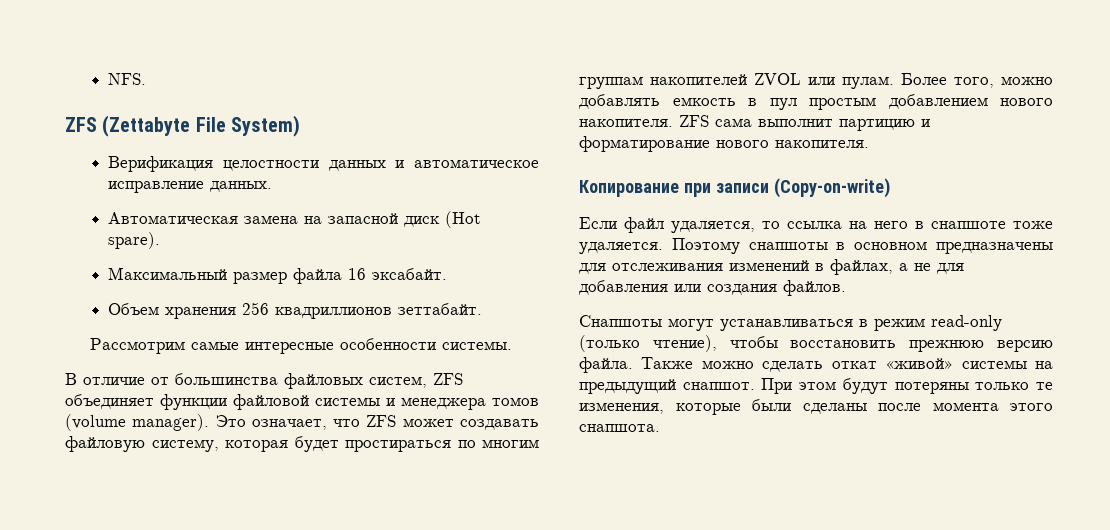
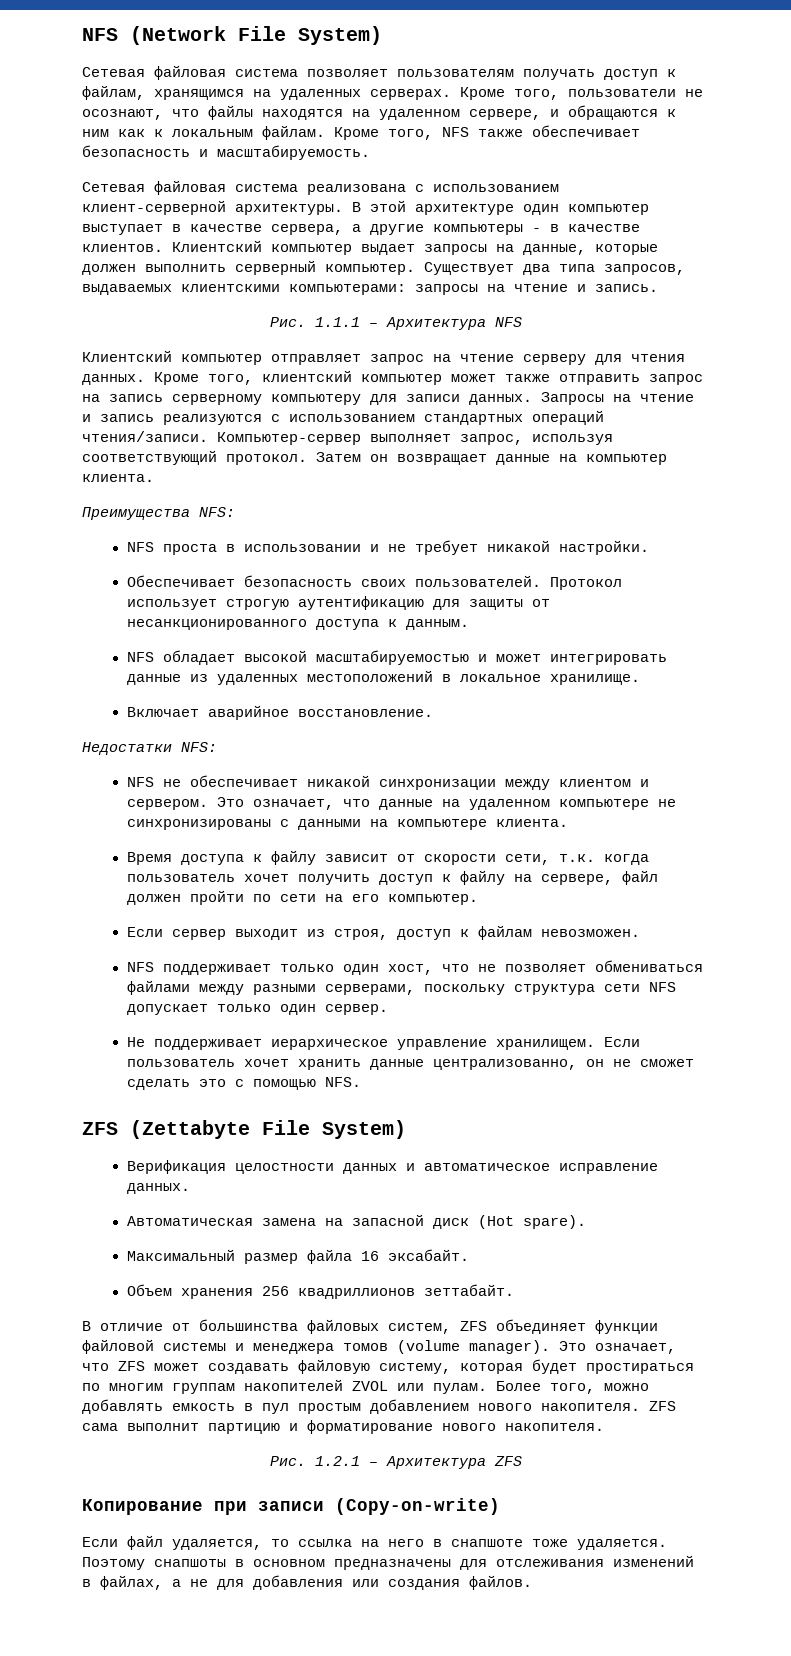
(108, 79) none -> [82,26,382,45] [82,65,676,80] [82,85,703,100] [82,105,676,120] [82,125,640,140] [82,145,370,160] [82,180,559,195] [82,200,649,215] [82,224,640,235] [82,240,658,255] [82,260,685,275] [82,284,658,295] [269,317,522,330] [82,350,685,365] [82,370,703,385] [82,392,694,405] [82,410,604,425] [82,431,613,445] [82,450,667,465] [82,474,154,482] [82,507,235,520] [126,540,649,555] [126,575,622,590] [126,596,550,610] [126,619,469,630] [126,650,667,665] [126,670,640,685] [126,705,433,720] [82,742,217,755] [126,775,649,790] [126,797,676,810] [126,819,568,830] [126,850,649,865] [126,870,658,885] [126,890,478,905] [126,925,640,940] [126,960,703,975] [126,980,676,995] [126,1004,388,1015] [126,1037,640,1050] [126,1059,694,1070] [126,1079,316,1090] NFS (Network File System) // Сетевая файловая система позволяет пользователям получать доступ к файлам, хранящимся на удаленных серверах. Кроме того, пользователи не осознают, что файлы находятся на удаленном сервере, и обращаются к ним как к локальным файлам. Кроме того, NFS также обеспечивает безопасность и масштабируемость. // Сетевая файловая система реализована с использованием клиент-серверной архитектуры. В этой архитектуре один компьютер выступает в качестве сервера, а другие компьютеры - в качестве клиентов. Клиентский компьютер выдает запросы на данные, которые должен выполнить серверный компьютер. Существует два типа запросов, выдаваемых клиентскими компьютерами: запросы на чтение и запись. // Рис. 1.1.1 – Архитектура NFS // Клиентский компьютер отправляет запрос на чтение серверу для чтения данных. Кроме того, клиентский компьютер может также отправить запрос на запись серверному компьютеру для записи данных. Запросы на чтение и запись реализуются с использованием стандартных операций чтения/записи. Компьютер-сервер выполняет запрос, используя соответствующий протокол. Затем он возвращает данные на компьютер клиента. // Преимущества NFS: // NFS проста в использовании и не требует никакой настройки. // Обеспечивает безопасность своих пользователей. Протокол использует строгую аутентификацию для защиты от несанкционированного доступа к данным. // NFS обладает высокой масштабируемостью и может интегрировать данные из удаленных местоположений в локальное хранилище. // Включает аварийное восстановление. // Недостатки NFS: // NFS не обеспечивает никакой синхронизации между клиентом и сервером. Это означает, что данные на удаленном компьютере не синхронизированы с данными на компьютере клиента. // Время доступа к файлу зависит от скорости сети, т.к. когда пользователь хочет получить доступ к файлу на сервере, файл должен пройти по сети на его компьютер. // Если сервер выходит из строя, доступ к файлам невозможен. // NFS поддерживает только один хост, что не позволяет обмениваться файлами между разными серверами, поскольку структура сети NFS допускает только один сервер. // Не поддерживает иерархическое управление хранилищем. Если пользователь хочет хранить данные централизованно, он не сможет сделать это с помощью
[89,338,512,354] // Рассмотрим самые интересные особенности системы. -> (514, 1290) none
(869, 144) none -> [269,1456,522,1469] // Рис. 1.2.1 – Архитектура ZFS
[579,315,1002,331] [579,335,1053,352] [579,357,1053,373] [579,378,1053,394] [579,399,1053,415] [579,424,660,432] // Снапшоты могут устанавливаться в режим read-only (только чтение), чтобы восстановить прежнюю версию файла. Также можно сделать откат «живой» системы на предыдущий снапшот. При этом будут потеряны только те изменения, которые были сделаны после момента этого снапшота. -> (532, 1582) none

